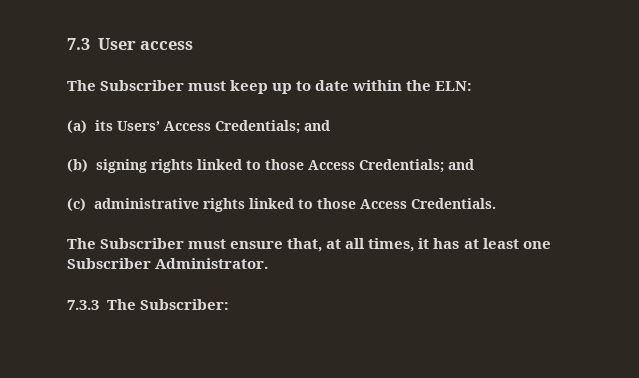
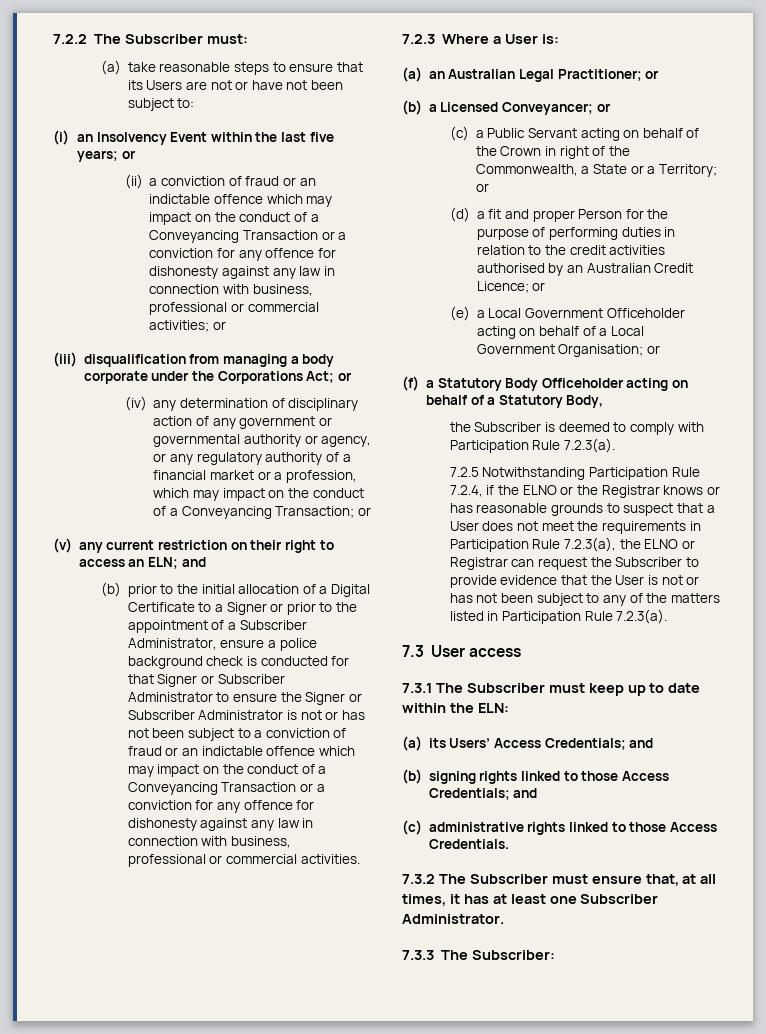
(67, 44) none -> [53,34,248,44] [100,60,363,75] [127,80,344,90] [127,98,195,111] [53,130,334,145] [76,150,136,162] [124,174,316,189] [149,194,333,207] [149,212,319,225] [149,230,347,243] [149,248,337,261] [149,266,336,279] [149,284,313,296] [149,302,319,315] [149,320,227,332] [53,352,335,367] [83,371,352,384] [124,396,359,411] [153,416,333,429] [153,434,372,447] [153,452,351,465] [153,470,358,483] [153,488,364,501] [153,506,372,519] [53,538,334,553] [78,557,206,569] [100,582,371,597] [127,602,358,615] [127,620,307,633] [127,638,317,651] [127,656,350,669] [127,674,285,687] [127,692,362,705] [127,710,365,720] [127,728,347,741] [127,746,355,756] [127,764,327,777] [127,782,325,795] [127,800,315,813] [127,818,314,831] [127,836,291,848] [127,854,360,867] [402,34,559,44] [402,67,660,82] [402,100,611,115] [449,126,700,141] [475,146,630,159] [475,164,717,177] [475,183,489,192] [449,207,669,222] [476,227,676,240] [476,245,666,255] [476,263,694,276] [476,281,546,293] [449,306,685,321] [476,326,644,339] [476,344,660,357] [402,376,689,391] [425,395,604,408] [449,422,704,435] [449,438,616,453] [449,467,700,480] [449,485,720,498] [449,503,715,516] [449,521,701,534] [449,537,696,552] [449,557,700,570] [449,575,700,588] [449,593,720,606] [449,609,668,624] 7.2.2 The Subscriber must: // (a) take reasonable steps to ensure that its Users are not or have not been subject to: // (i) an Insolvency Event within the last five years; or // (ii) a conviction of fraud or an indictable offence which may impact on the conduct of a Conveyancing Transaction or a conviction for any offence for dishonesty against any law in connection with business, professional or commercial activities; or // (iii) disqualification from managing a body corporate under the Corporations Act; or // (iv) any determination of disciplinary action of any government or governmental authority or agency, or any regulatory authority of a financial market or a profession, which may impact on the conduct of a Conveyancing Transaction; or // (v) any current restriction on their right to access an ELN; and // (b) prior to the initial allocation of a Digital Certificate to a Signer or prior to the appointment of a Subscriber Administrator, ensure a police background check is conducted for that Signer or Subscriber Administrator to ensure the Signer or Subscriber Administrator is not or has not been subject to a conviction of fraud or an indictable offence which may impact on the conduct of a Conveyancing Transaction or a conviction for any offence for dishonesty against any law in connection with business, professional or commercial activities. // 7.2.3 Where a User is: // (a) an Australian Legal Practitioner; or // (b) a Licensed Conveyancer; or // (c) a Public Servant acting on behalf of the Crown in right of the Commonwealth, a State or a Territory; or // (d) a fit and proper Person for the purpose of performing duties in relation to the credit activities authorised by an Australian Credit Licence; or // (e) a Local Government Officeholder acting on behalf of a Local Government Organisation; or // (f) a Statutory Body Officeholder acting on behalf of a Statutory Body, // the Subscriber is deemed to comply with Participation Rule 7.2.3(a). // 7.2.5 Notwithstanding Participation Rule 7.2.4, if the ELNO or the Registrar knows or has reasonable grounds to suspect that a User does not meet the requirements in Participation Rule 7.2.3(a), the ELNO or Registrar can request the Subscriber to provide evidence that the User is not or has not been subject to any of the matters listed in Participation Rule 7.2.3(a). //
(194, 45) none -> [402,683,432,693] 7.3.1
(496, 203) none -> [402,874,435,884] 7.3.2

